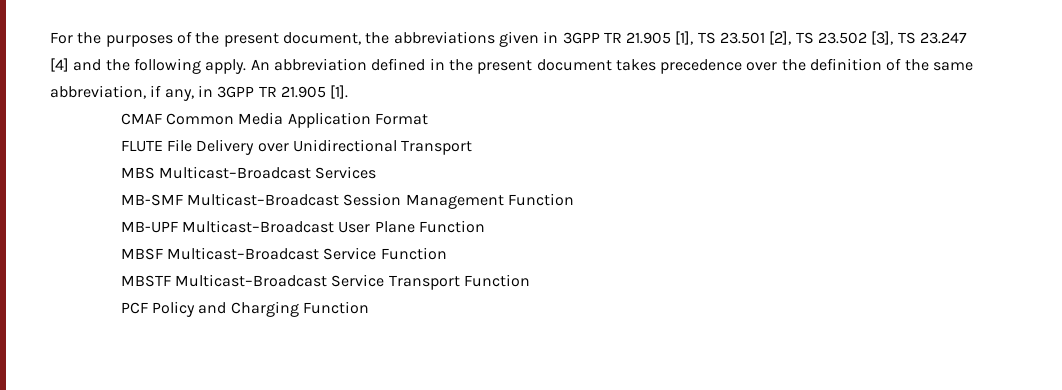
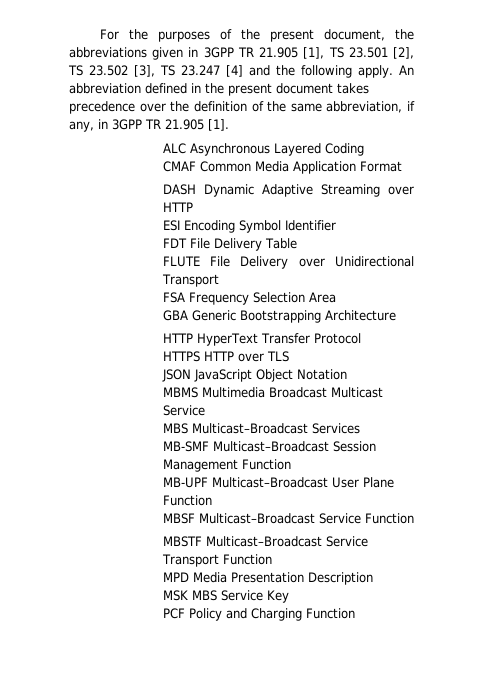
(349, 92) none -> [162,143,364,156] // ALC Asynchronous Layered Coding
(428, 119) none -> [162,184,414,197] [162,202,193,212] [162,220,336,233] [162,238,297,251] // DASH Dynamic Adaptive Streaming over HTTP // ESI Encoding Symbol Identifier // FDT File Delivery Table
(473, 147) none -> [162,292,336,305] [162,310,396,323] [162,333,361,346] [162,351,289,362] [161,369,347,382] [162,387,383,398] [162,405,205,416] // FSA Frequency Selection Area // GBA Generic Bootstrapping Architecture // HTTP HyperText Transfer Protocol // HTTPS HTTP over TLS // JSON JavaScript Object Notation // MBMS Multimedia Broadcast Multicast Service
(530, 280) none -> [162,572,373,585] [162,590,289,603] // MPD Media Presentation Description // MSK MBS Service Key

